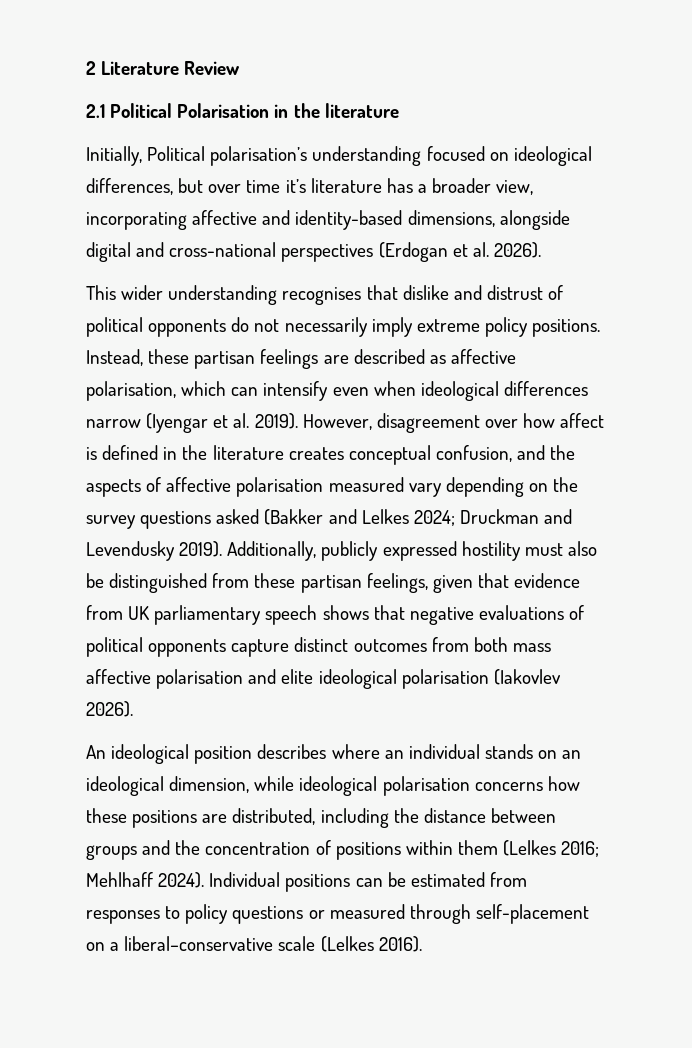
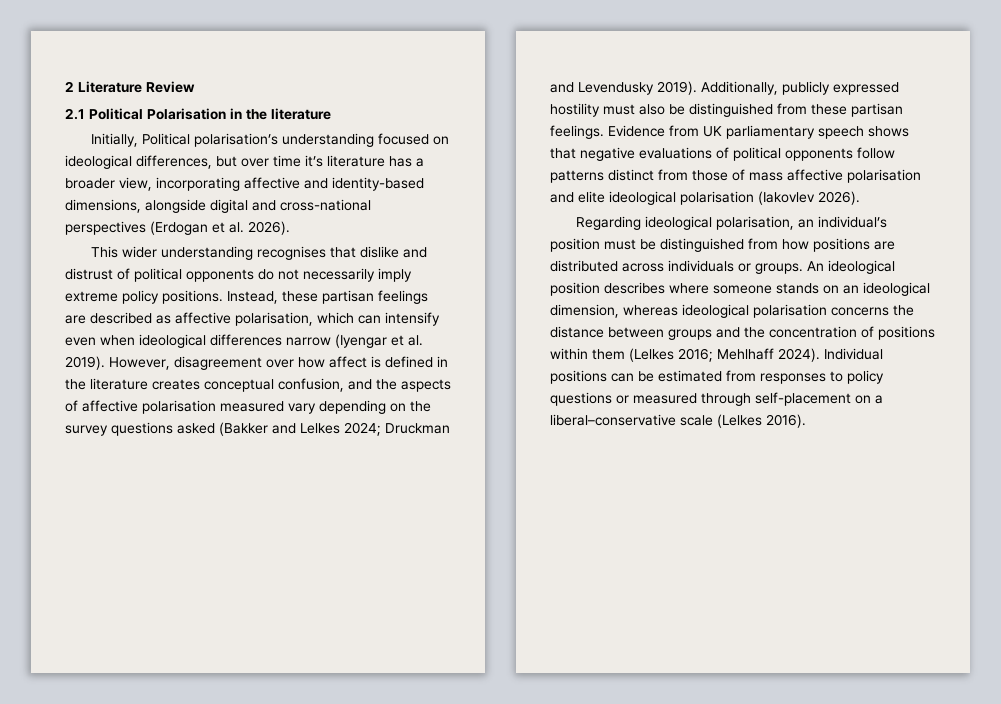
[366,573,581,593] feelings, given that evidence -> [550,125,665,139] feelings. Evidence
[231,637,508,657] capture distinct outcomes from both -> [857,147,895,159] [550,169,745,183] follow patterns distinct from those of
(133, 709) none -> [575,216,887,230] [550,238,895,252] [550,260,803,274] Regarding ideological polarisation, an individual’s position must be distinguished from how positions are distributed across individuals or groups.
[384,744,480,759] an individual -> [713,285,772,294] someone
[254,776,295,791] while -> [623,305,678,316] whereas
[547,776,580,791] [86,808,389,828] how these positions are distributed, including -> (889, 311) none

